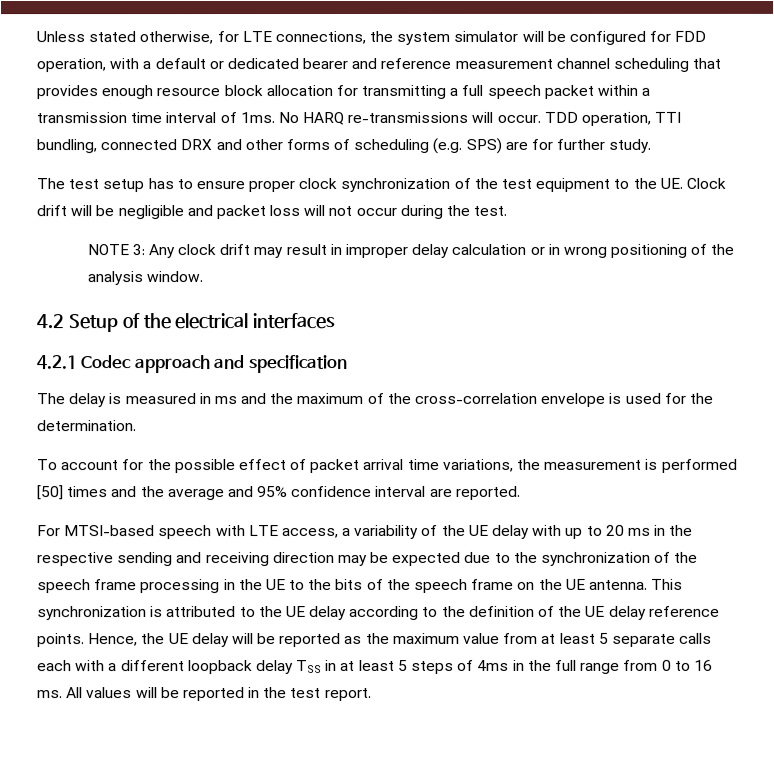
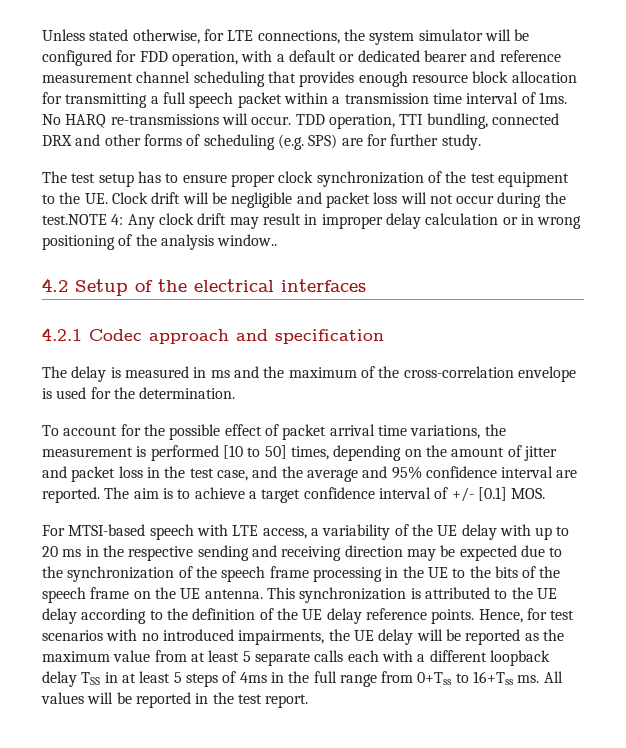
[473,205,508,216] [86,244,145,256] test. // NOTE 3: -> [42,214,124,225] test.NOTE 4:
[145,271,203,283] window. -> [217,234,278,246] window..
[37,485,109,501] [50] times -> [222,445,557,461] [42,466,248,482] [10 to 50] times, depending on the amount of jitter and packet loss in the test case,
(521, 492) none -> [104,487,546,503] The aim is to achieve a target confidence interval of +/- [0.1] MOS.
(139, 640) none -> [526,608,575,620] [42,629,325,645] for test scenarios with no introduced impairments,
[661,659,713,671] 0 to 16 -> [417,671,514,685] 0+Tss to 16+Tss

